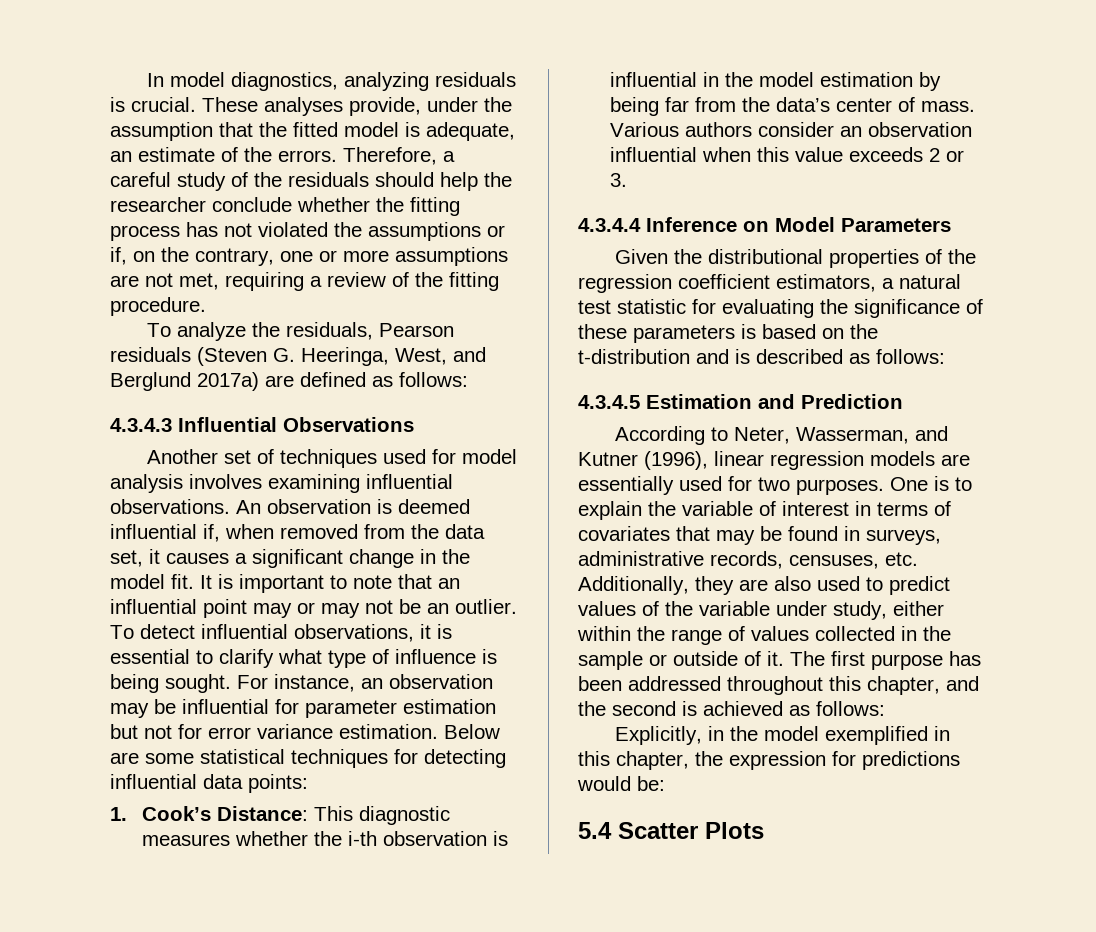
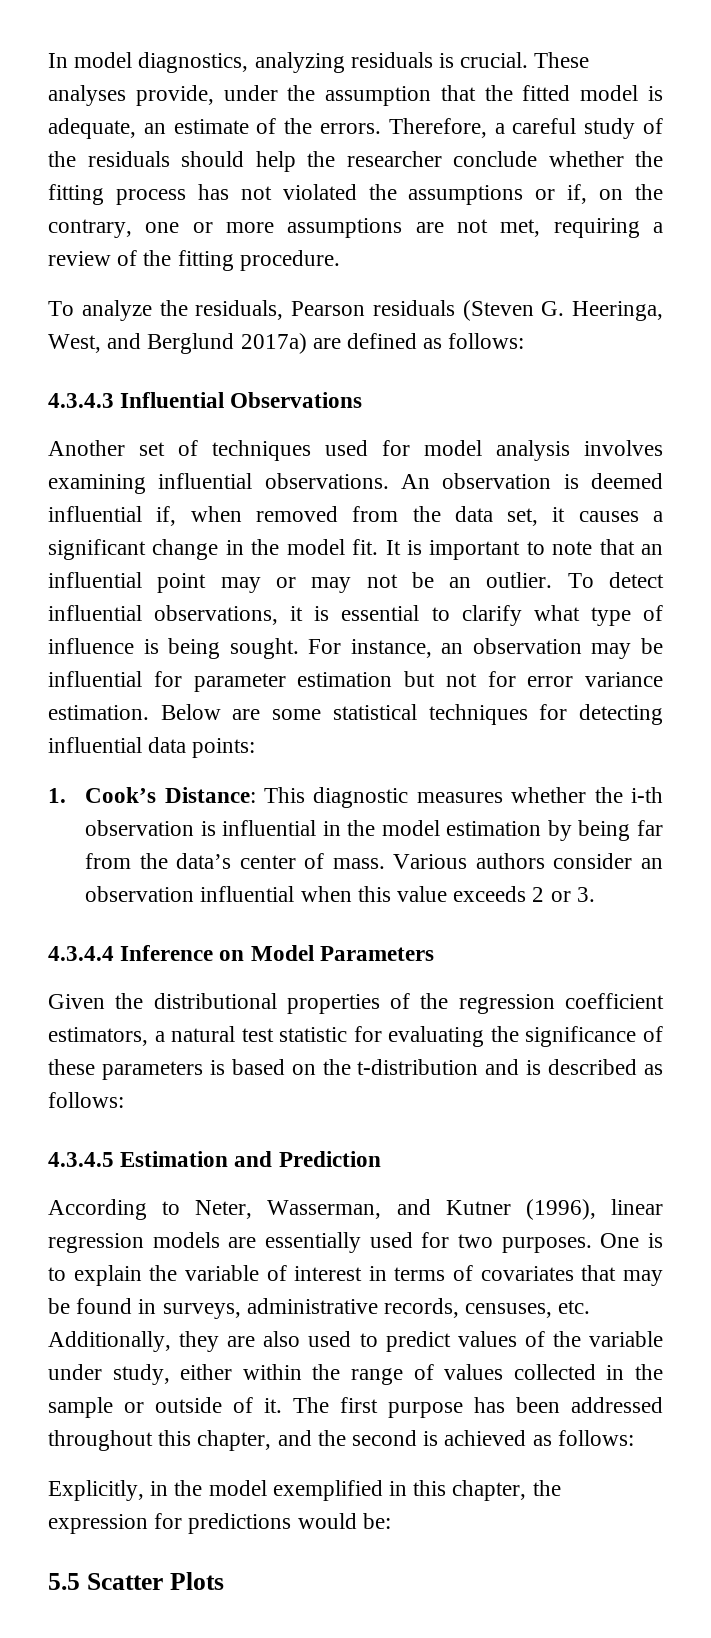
[578,822,612,839] 5.4 -> [48,1573,80,1590] 5.5

